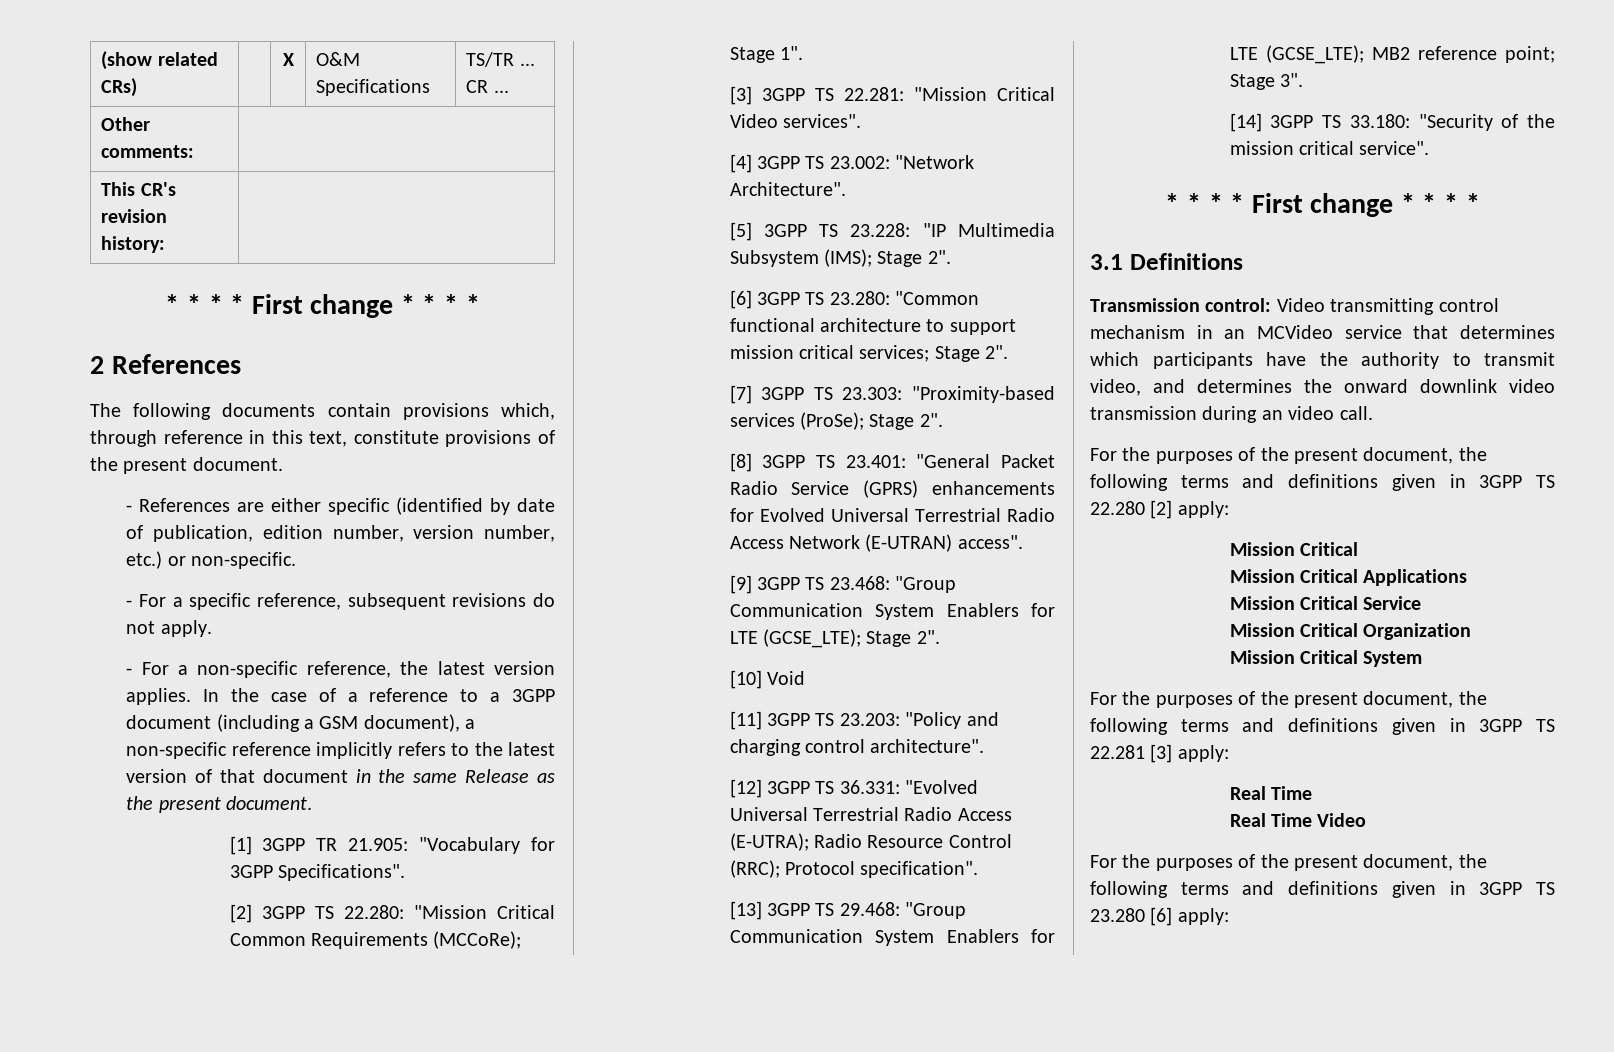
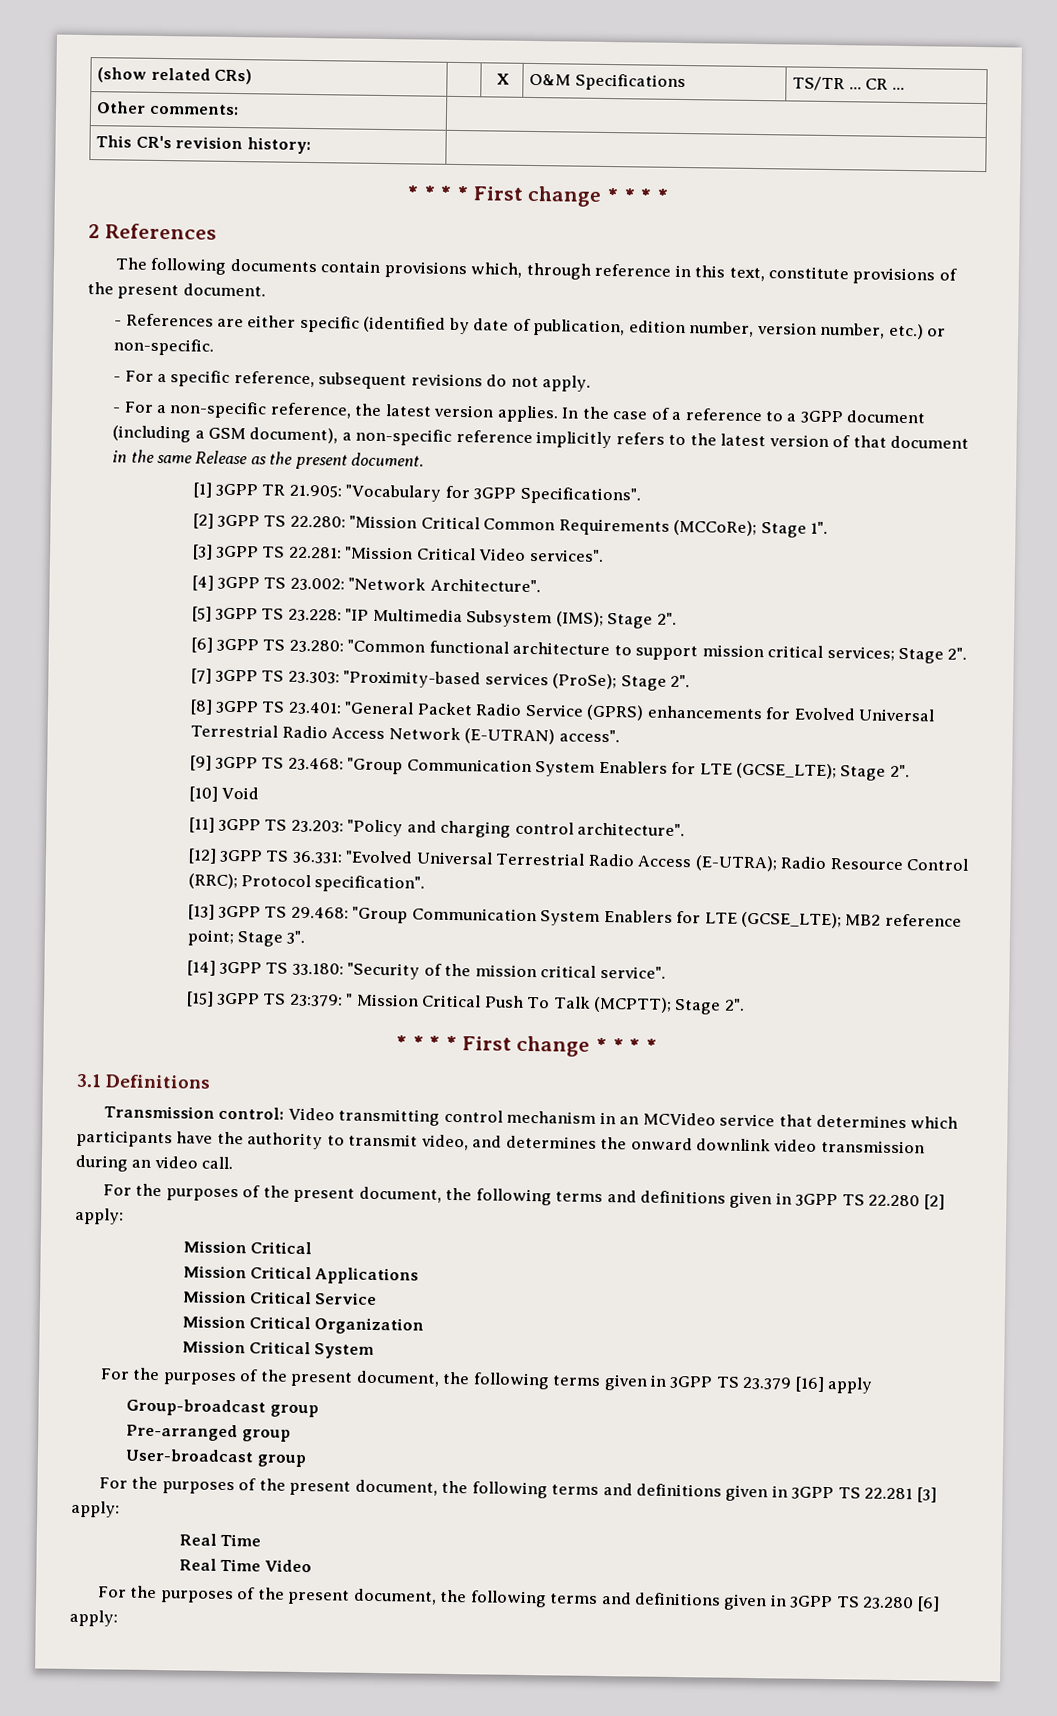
(1430, 148) none -> [185,991,745,1015] // [15] 3GPP TS 23:379: " Mission Critical Push To Talk (MCPTT); Stage 2".
(1423, 659) none -> [99,1367,874,1394] [126,1398,319,1418] [126,1423,291,1442] [125,1448,306,1468] // For the purposes of the present document, the following terms given in 3GPP TS 23.379 [16] apply // Group-broadcast group // Pre-arranged group // User-broadcast group

